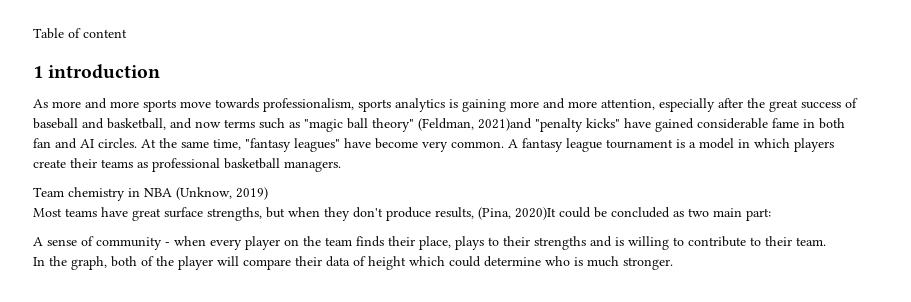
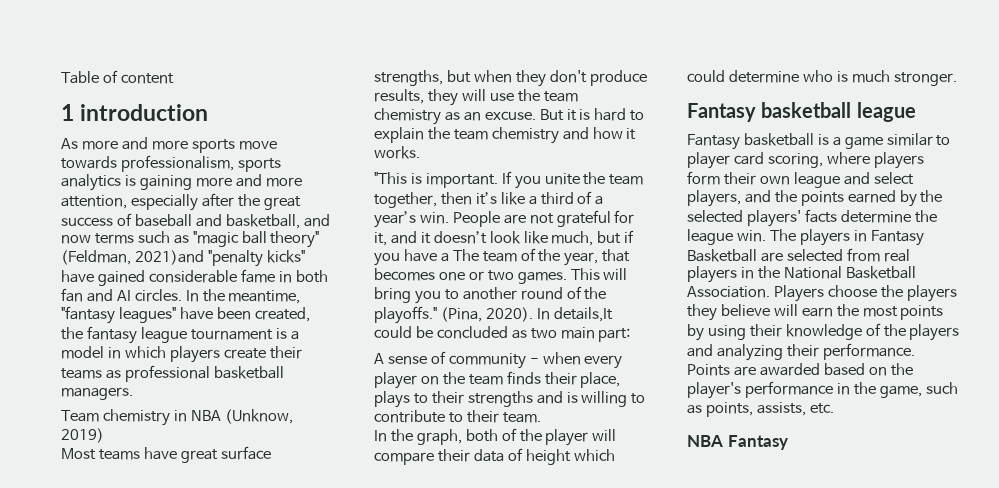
[141,138,518,152] At the same time, "fantasy leagues" have become very common. A -> [185,289,301,304] [61,306,310,324] [61,327,83,340] In the meantime, "fantasy leagues" have been created, the
[478,207,556,220] (Pina, 2020)It -> [427,89,578,106] [374,108,645,125] [374,127,637,144] [374,146,420,159] [374,171,644,189] [374,191,604,208] [374,210,635,228] [374,230,635,246] [374,248,631,266] [374,268,628,284] [374,286,607,304] [374,306,613,324] they will use the team chemistry as an excuse. But it is hard to explain the team chemistry and how it works. // "This is important. If you unite the team together, then it’s like a third of a year’s win. People are not grateful for it, and it doesn’t look like much, but if you have a The team of the year, that becomes one or two games. This will bring you to another round of the playoffs." (Pina, 2020). In details,It
(673, 263) none -> [687,102,916,122] [687,133,951,150] [687,152,924,169] [687,171,914,188] [687,190,943,207] [687,209,937,227] [687,229,924,246] [687,248,910,262] [687,266,916,283] [687,285,957,302] [687,304,944,321] [687,323,960,341] [687,343,915,361] [687,363,913,376] [687,381,958,399] [687,402,834,417] [687,435,788,450] // Fantasy basketball league // Fantasy basketball is a game similar to player card scoring, where players form their own league and select players, and the points earned by the selected players' facts determine the league win. The players in Fantasy Basketball are selected from real players in the National Basketball Association. Players choose the players they believe will earn the most points by using their knowledge of the players and analyzing their performance. Points are awarded based on the player's performance in the game, such as points, assists, etc. // NBA Fantasy

